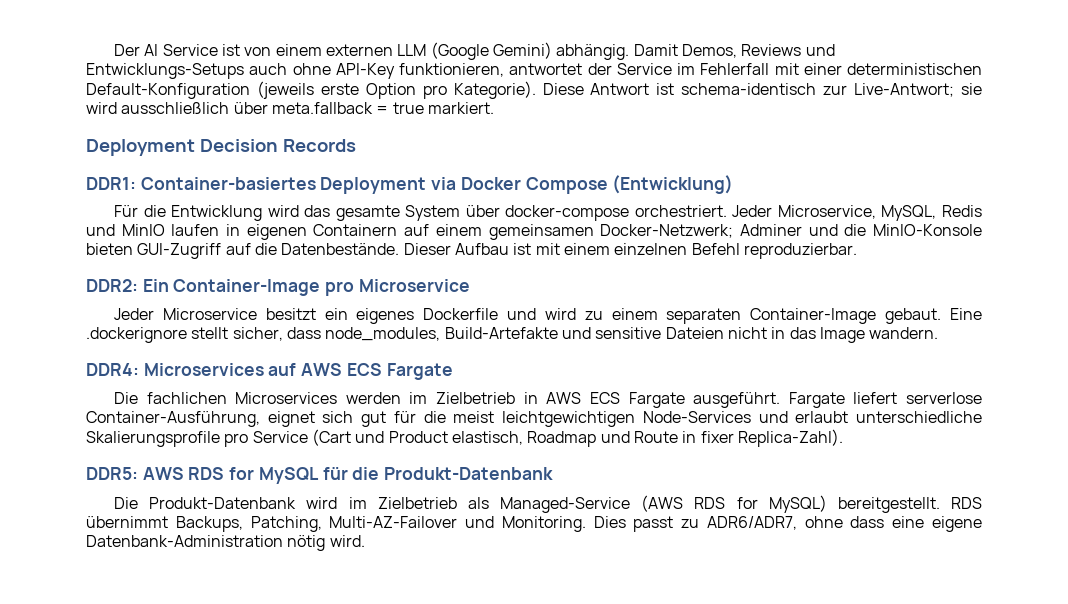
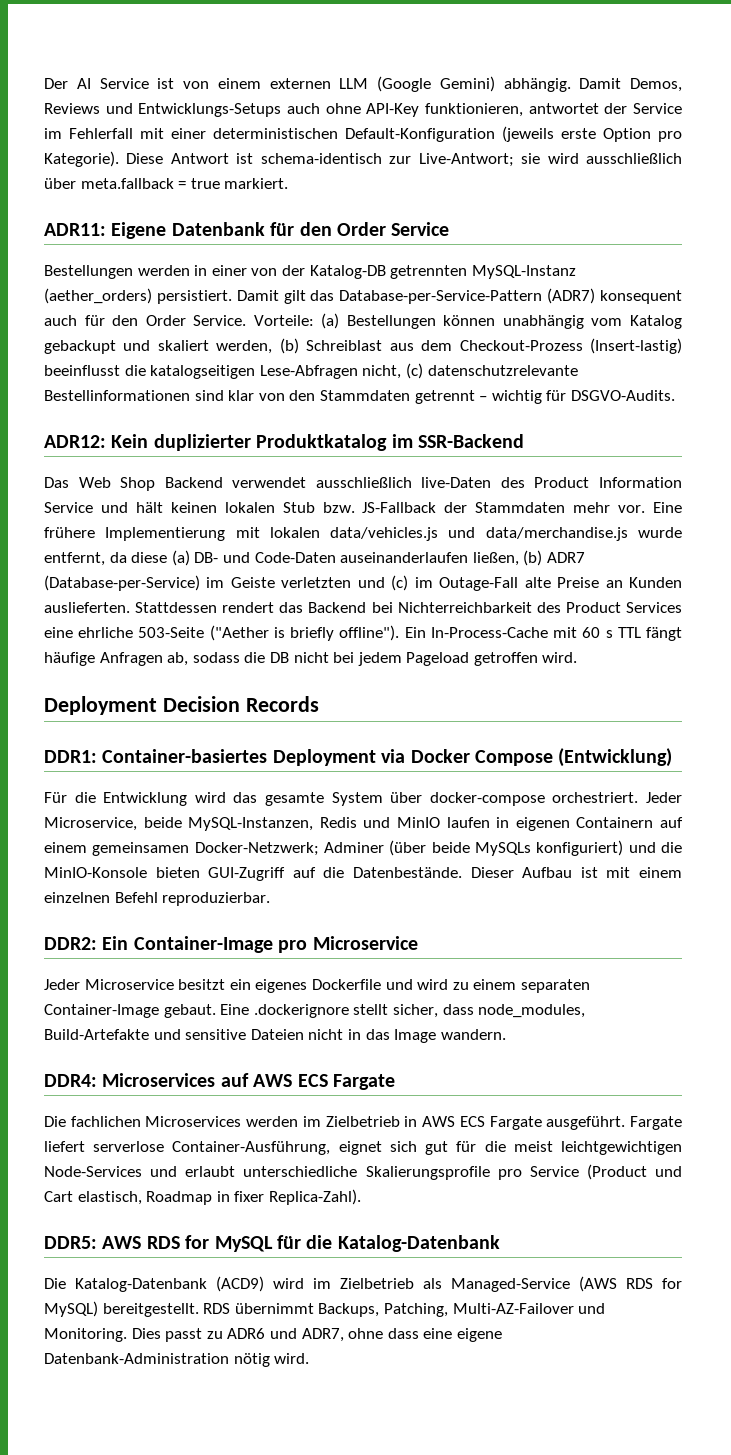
(494, 108) none -> [44,222,450,239] [44,265,576,279] [44,288,682,304] [44,313,682,329] [44,338,682,354] [44,363,578,379] [44,390,675,404] [44,434,524,451] [44,477,682,491] [44,502,682,513] [44,527,682,541] [44,550,585,566] [44,575,682,591] [44,602,682,613] [44,625,682,641] [44,652,578,666] // ADR11: Eigene Datenbank für den Order Service // Bestellungen werden in einer von der Katalog-DB getrennten MySQL-Instanz (aether_orders) persistiert. Damit gilt das Database-per-Service-Pattern (ADR7) konsequent auch für den Order Service. Vorteile: (a) Bestellungen können unabhängig vom Katalog gebackupt und skaliert werden, (b) Schreiblast aus dem Checkout-Prozess (Insert-lastig) beeinflusst die katalogseitigen Lese-Abfragen nicht, (c) datenschutzrelevante Bestellinformationen sind klar von den Stammdaten getrennt – wichtig für DSGVO-Audits. // ADR12: Kein duplizierter Produktkatalog im SSR-Backend // Das Web Shop Backend verwendet ausschließlich live-Daten des Product Information Service und hält keinen lokalen Stub bzw. JS-Fallback der Stammdaten mehr vor. Eine frühere Implementierung mit lokalen data/vehicles.js und data/merchandise.js wurde entfernt, da diese (a) DB- und Code-Daten auseinanderlaufen ließen, (b) ADR7 (Database-per-Service) im Geiste verletzten und (c) im Outage-Fall alte Preise an Kunden auslieferten. Stattdessen rendert das Backend bei Nichterreichbarkeit des Product Services eine ehrliche 503-Seite ("Aether is briefly offline"). Ein In-Process-Cache mit 60 s TTL fängt häufige Anfragen ab, sodass die DB nicht bei jedem Pageload getroffen wird.
[881,205,937,221] MySQL, -> [143,817,314,831] beide MySQL-Instanzen,
(802, 230) none -> [389,840,624,856] (über beide MySQLs konfiguriert)
[311,429,678,447] (Cart und Product elastisch, Roadmap und Route -> [586,1164,682,1180] [44,1191,213,1205] (Product und Cart elastisch, Roadmap
[384,467,554,480] [114,497,297,509] Produkt-Datenbank // Die Produkt-Datenbank -> [337,1235,500,1252] [44,1276,264,1292] Katalog-Datenbank // Die Katalog-Datenbank (ACD9)
[706,516,797,530] ADR6/ADR7, -> [227,1328,344,1342] ADR6 und ADR7,

